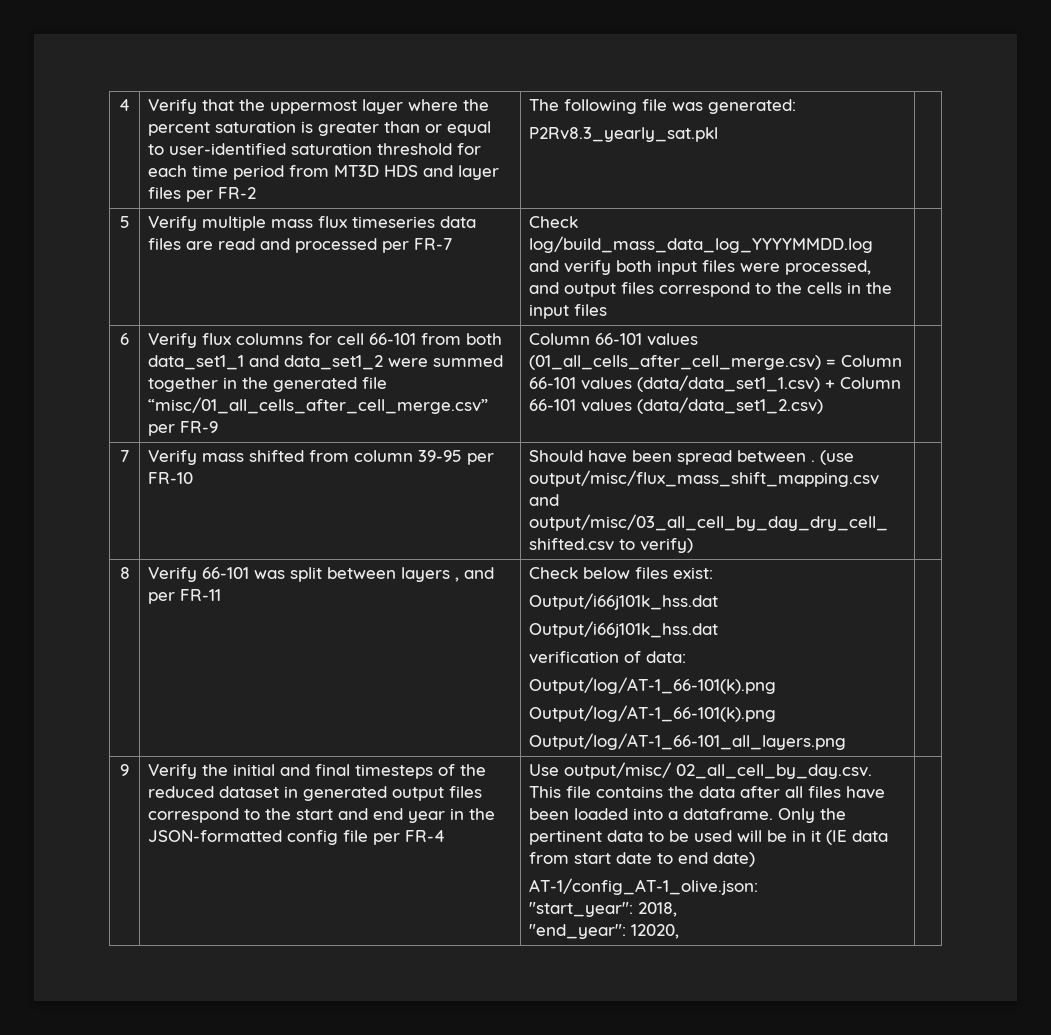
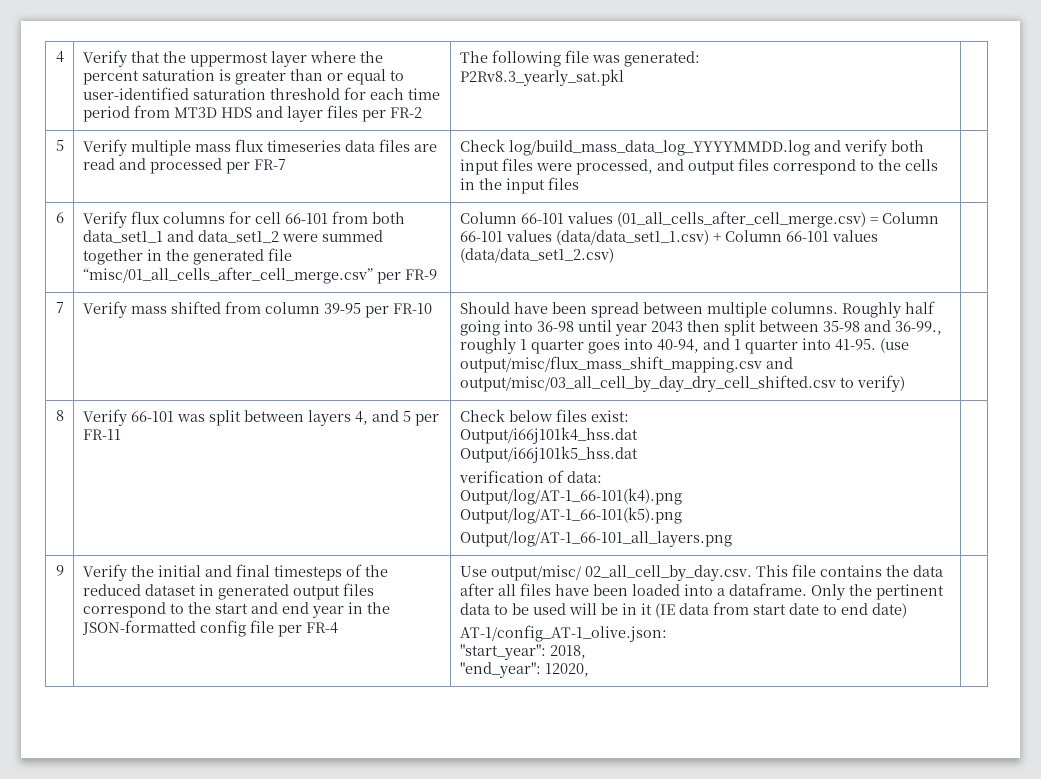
[811,460,816,462] . -> [706,301,935,318] [459,320,942,336] [459,338,876,354] multiple columns. Roughly half going into 36-98 until year 2043 then split between 35-98 and 36-99., roughly 1 quarter goes into 40-94, and 1 quarter into 41-95.
[455,567,495,582] , and -> [354,410,411,425] 4, and 5
[529,593,719,610] [529,621,719,638] Output/i66j101k_hss.dat // Output/i66j101k_hss.dat -> [459,427,638,444] [459,446,638,463] Output/i66j101k4_hss.dat // Output/i66j101k5_hss.dat
[529,677,777,694] [529,705,777,722] Output/log/AT-1_66-101(k).png // Output/log/AT-1_66-101(k).png -> [459,488,682,505] [459,507,682,524] Output/log/AT-1_66-101(k4).png // Output/log/AT-1_66-101(k5).png

